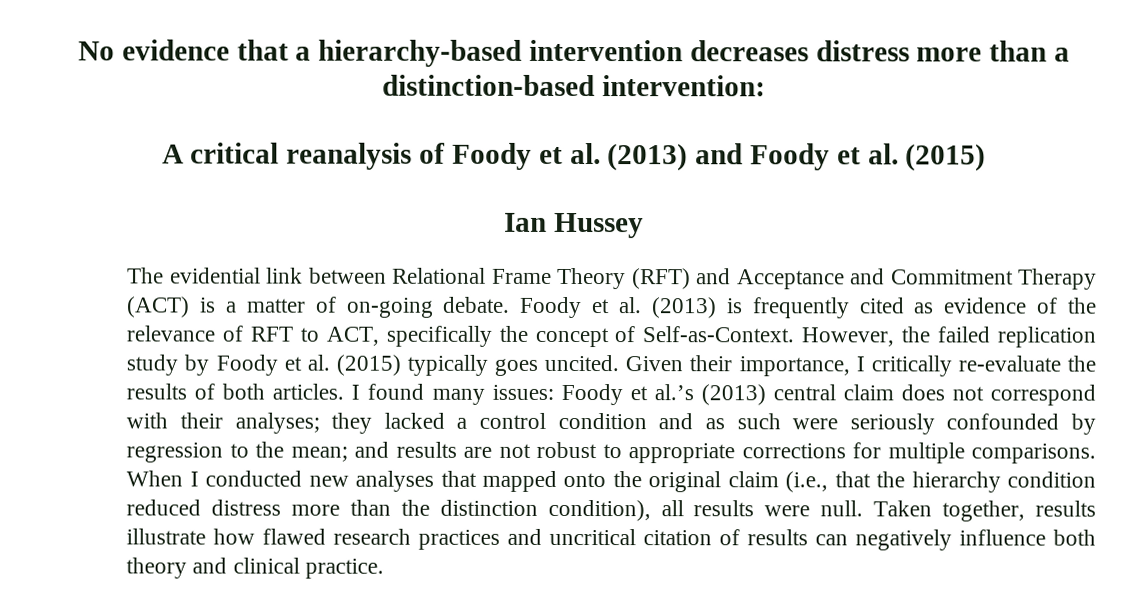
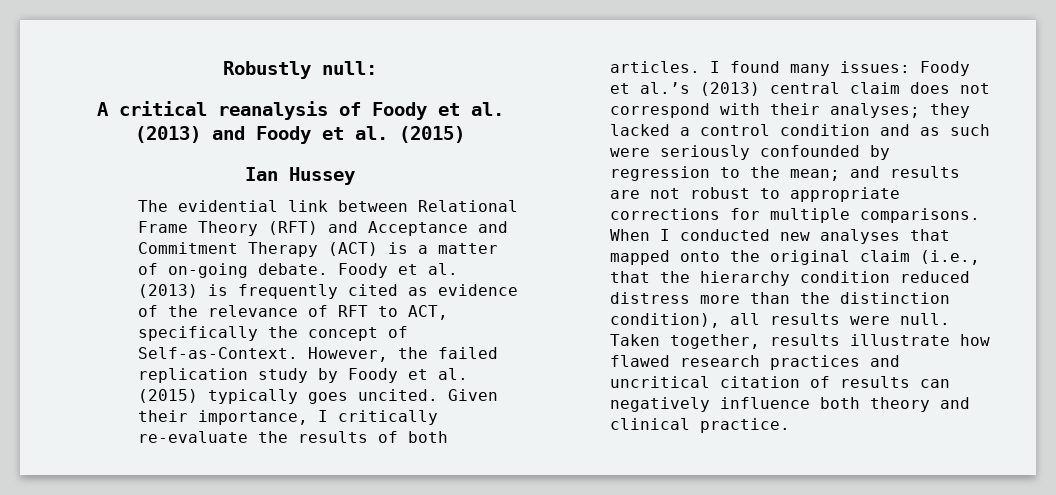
[77,39,1071,67] [382,74,766,97] No evidence that a hierarchy-based intervention decreases distress more than a distinction-based intervention: -> [223,61,377,79] Robustly null:

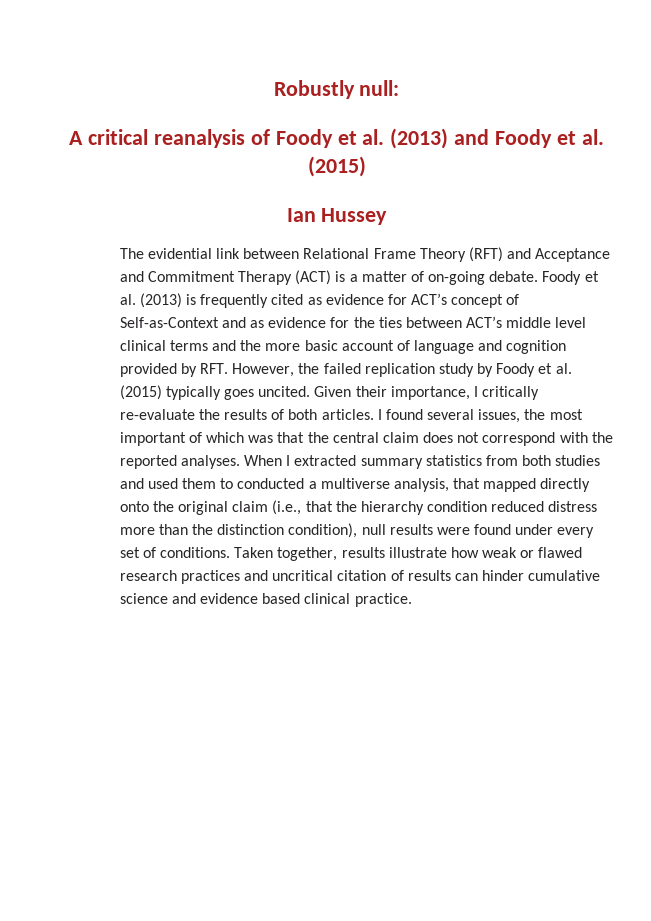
[137,305,448,320] [137,326,408,341] [137,347,298,359] of the relevance of RFT to ACT, specifically the concept of Self-as-Context. -> [387,293,520,308] [119,316,587,328] [119,340,567,354] [119,363,228,377] for ACT’s concept of Self-as-Context and as evidence for the ties between ACT’s middle level clinical terms and the more basic account of language and cognition provided by RFT.
[789,61,970,76] [609,82,760,96] many issues: Foody et al.’s (2013) -> [427,409,583,423] [119,432,329,446] several issues, the most important of which was that the
[769,103,970,118] [609,124,990,136] [609,145,890,160] [609,166,960,181] [609,187,900,202] [609,208,980,223] [609,229,900,244] their analyses; they lacked a control condition and as such were seriously confounded by regression to the mean; and results are not robust to appropriate corrections for multiple comparisons. When I conducted new analyses -> [591,432,613,443] [119,455,601,469] [119,478,449,492] the reported analyses. When I extracted summary statistics from both studies and used them to conducted a multiverse analysis,
(670, 257) none -> [540,478,591,492] directly
[729,313,760,325] all -> [361,524,386,535] null
[899,313,950,325] null. -> [474,524,595,538] [119,547,230,558] found under every set of conditions.
(990, 340) none -> [482,547,535,558] weak or
[609,397,970,412] negatively influence both theory and -> [482,570,601,581] [119,593,301,604] hinder cumulative science and evidence based

